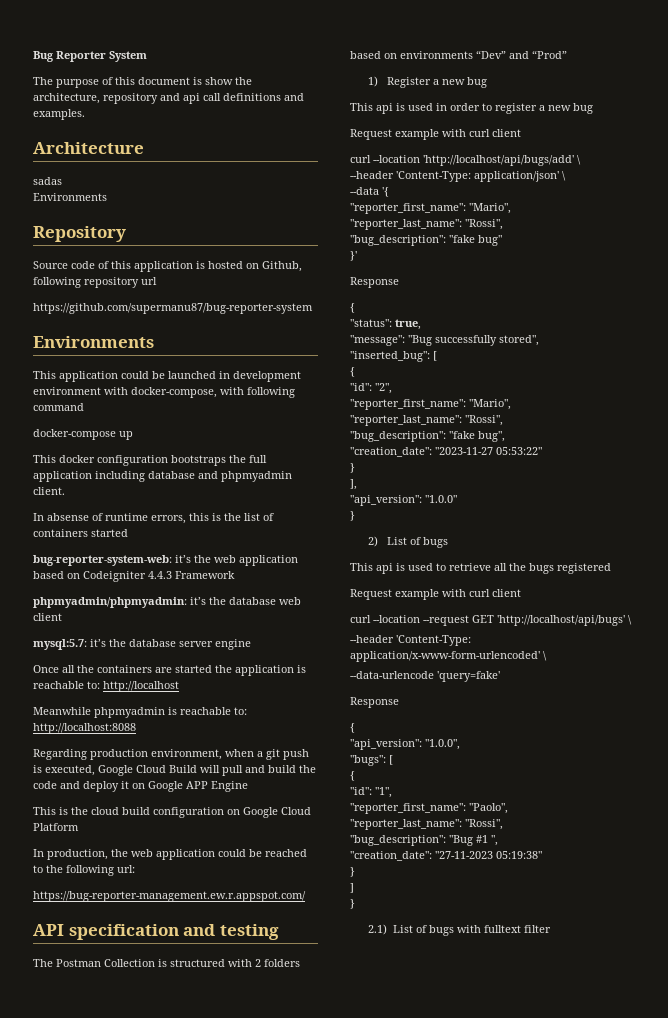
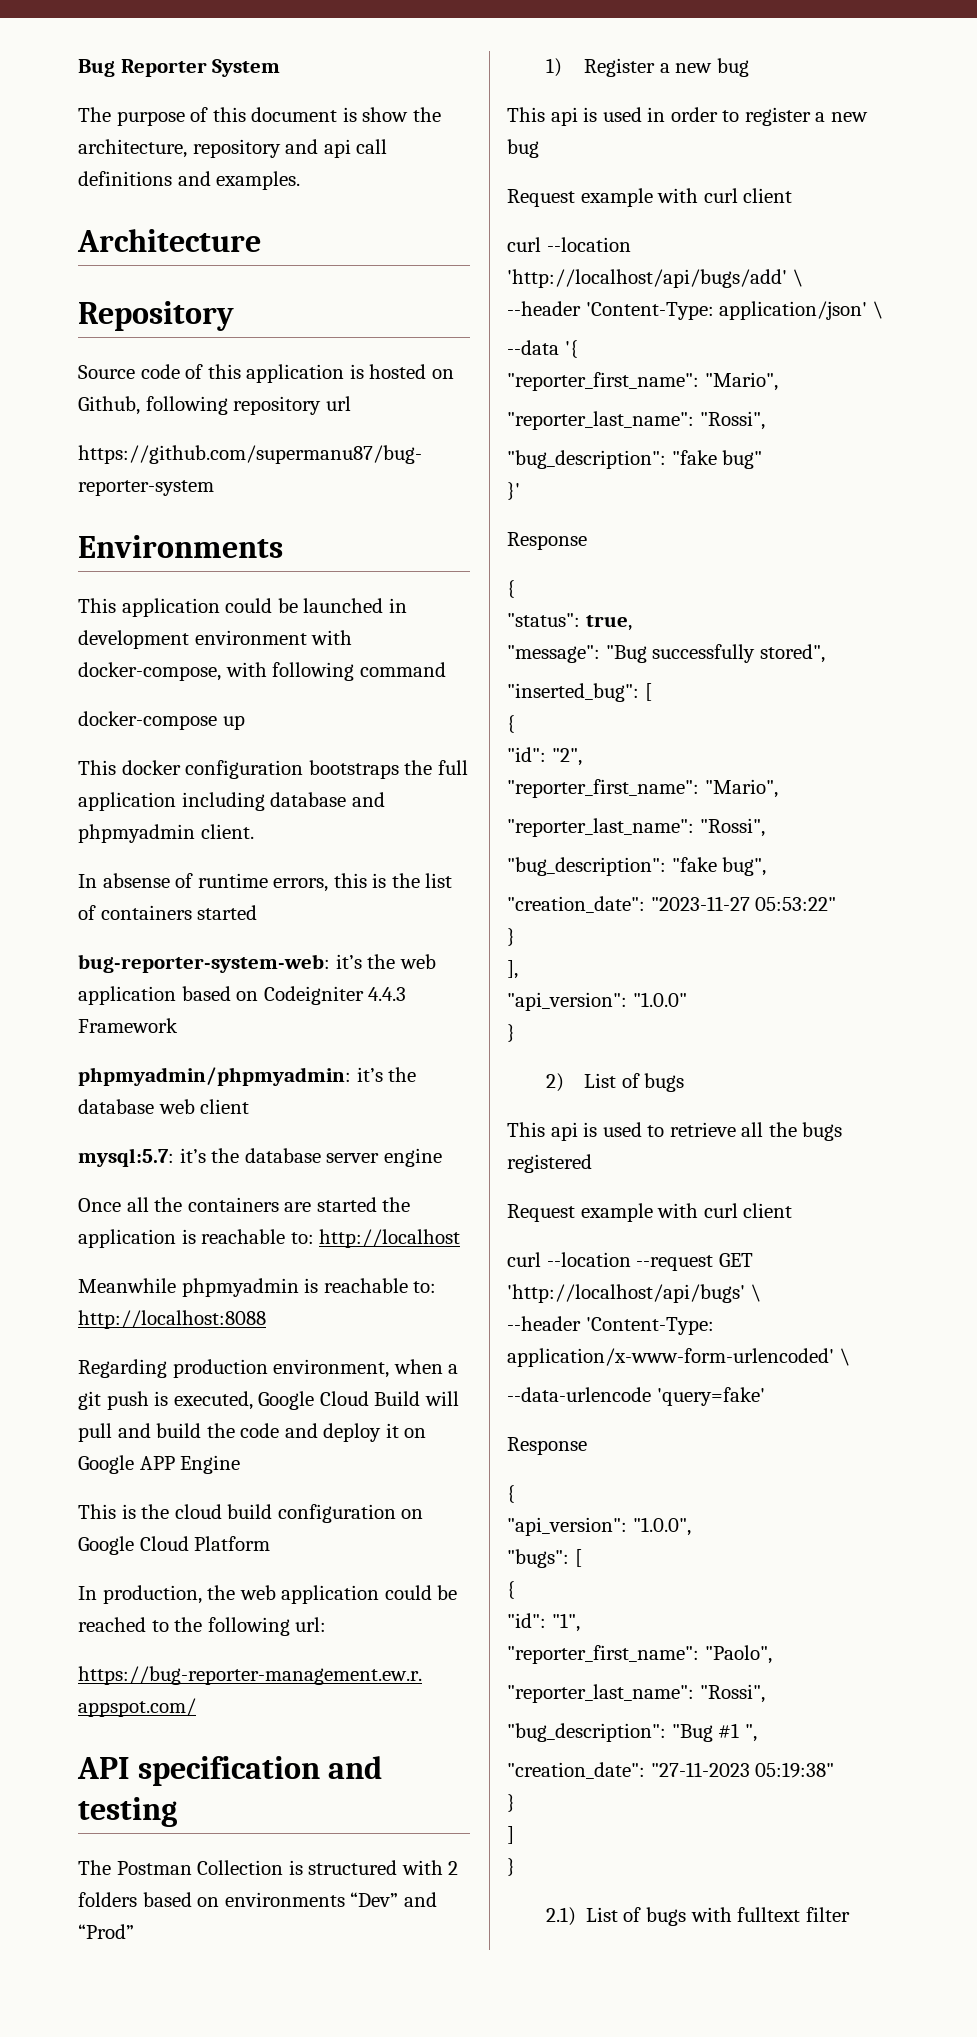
[33,177,62,185] [33,193,107,201] // sadas // Environments -> (261, 240) none

